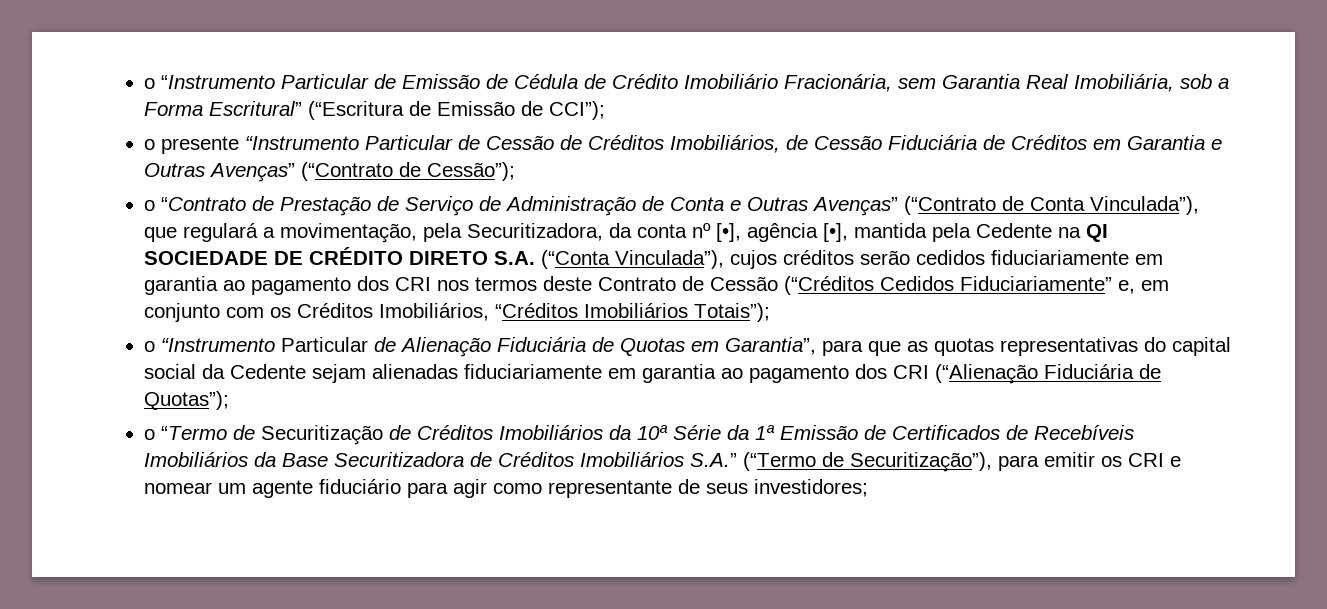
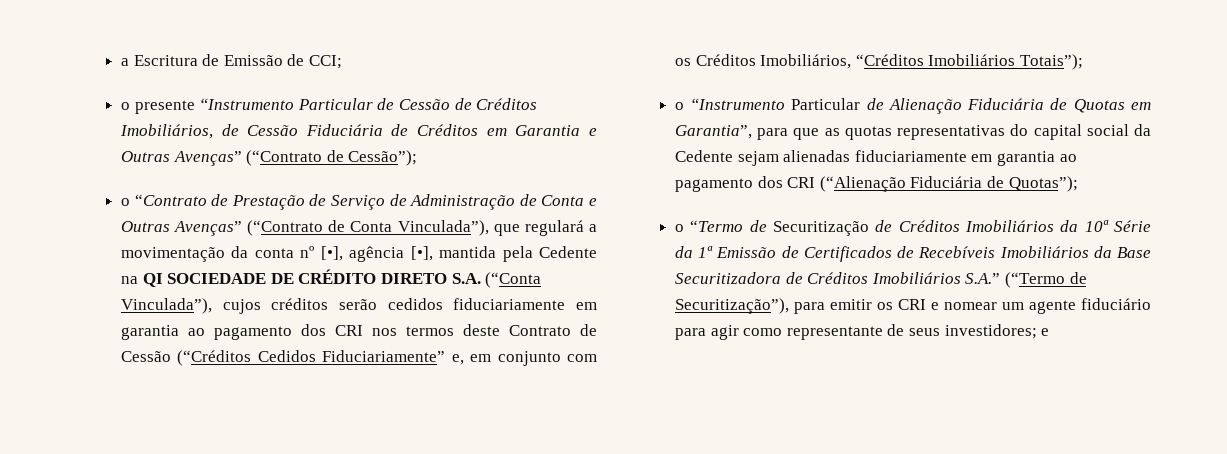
[144,74,1230,92] [144,101,606,120] o “Instrumento Particular de Emissão de Cédula de Crédito Imobiliário Fracionária, sem Garantia Real Imobiliária, sob a Forma Escritural” (“Escritura de Emissão de CCI”); -> [120,54,342,69] a Escritura de Emissão de CCI;
[280,223,604,243] movimentação, pela Securitizadora, -> [120,247,225,262] movimentação
(869, 488) none -> [1041,328,1050,336] e

